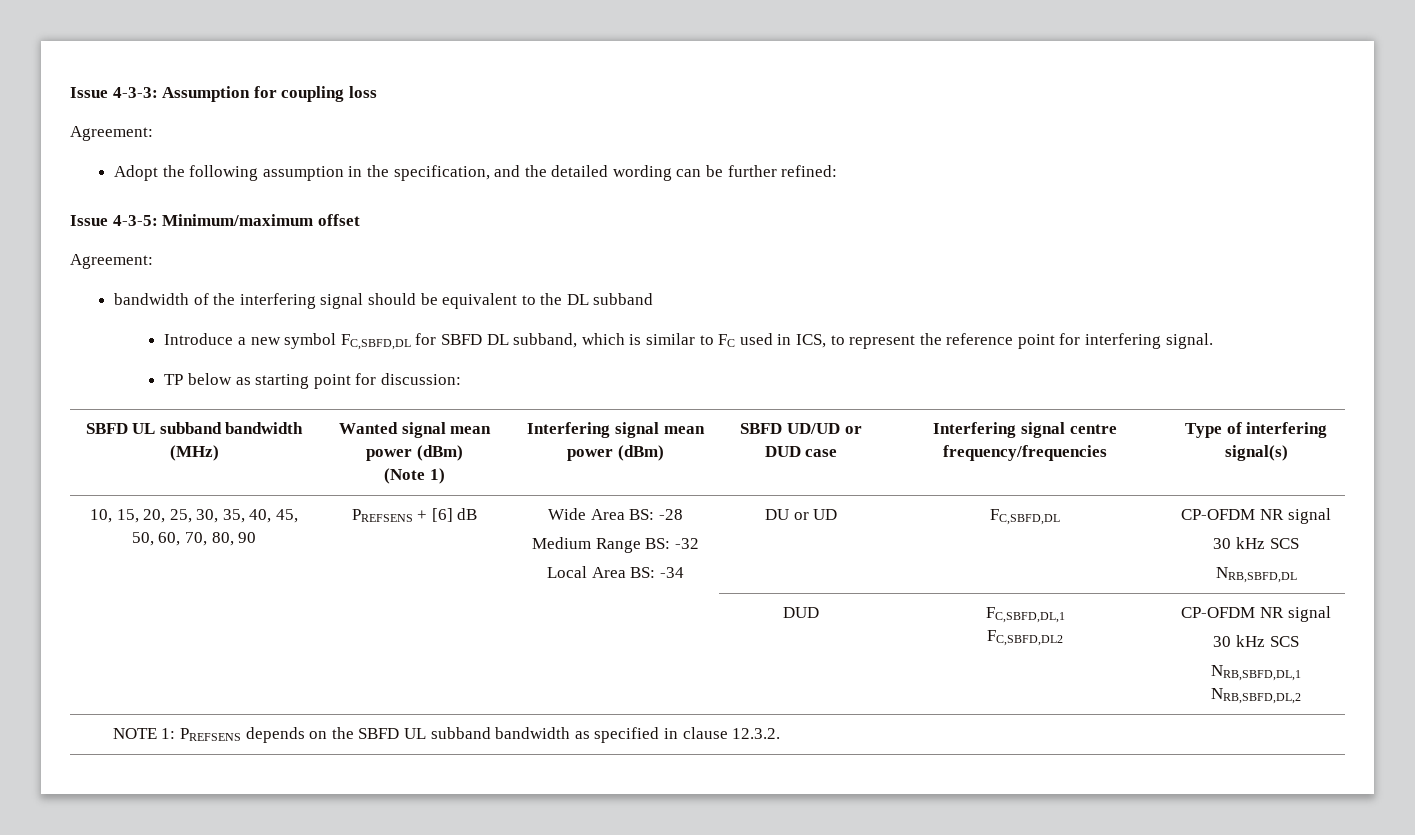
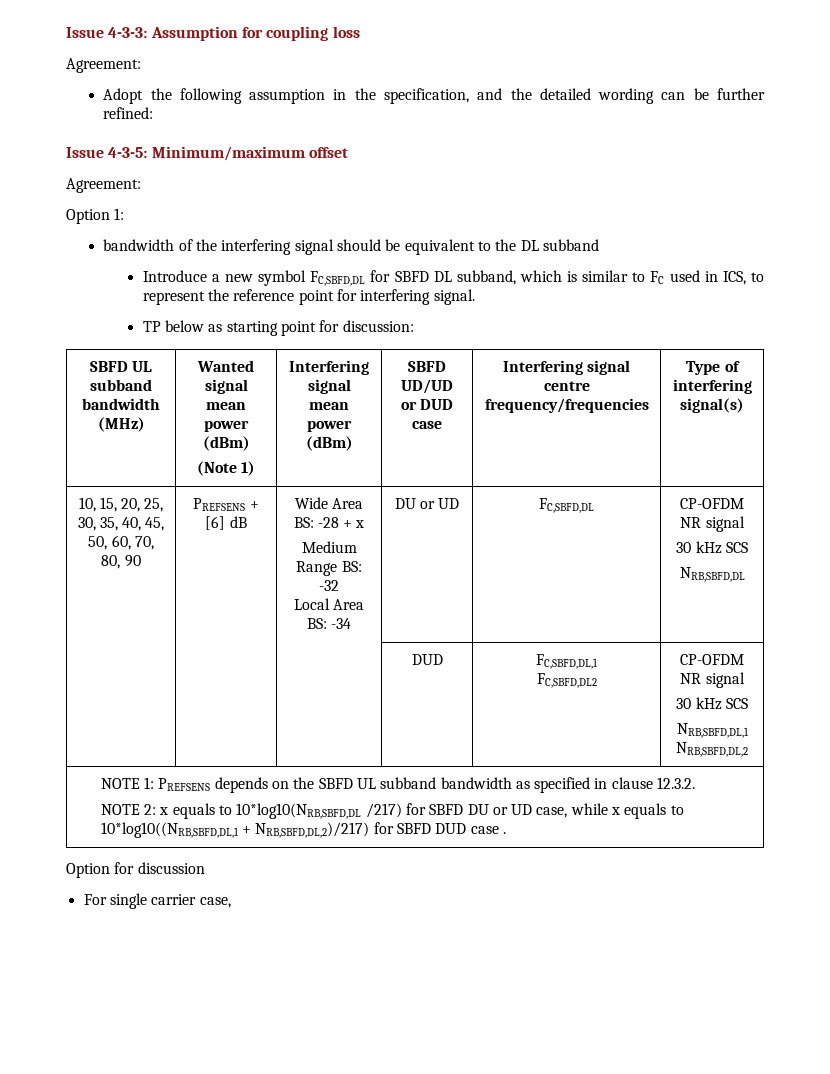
(153, 261) none -> [66,208,125,224] // Option 1:
(683, 514) none -> [343,520,365,528] + x
(781, 733) none -> [100,803,684,819] [100,822,506,838] [66,862,205,878] [83,893,231,909] // NOTE 2: x equals to 10*log10(NRB,SBFD,DL /217) for SBFD DU or UD case, while x equals to 10*log10((NRB,SBFD,DL,1 + NRB,SBFD,DL,2)/217) for SBFD DUD case . // Option for discussion // For single carrier case,

